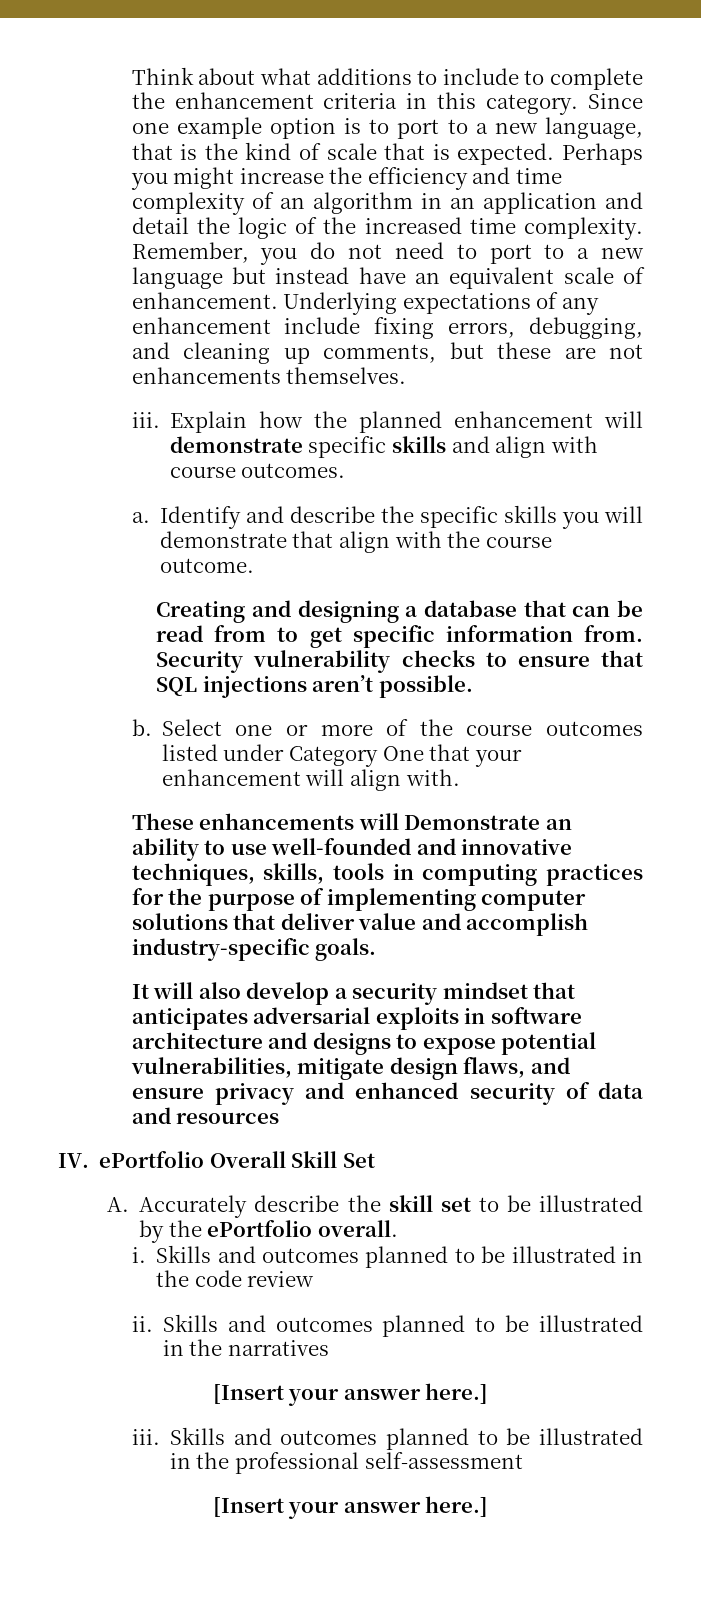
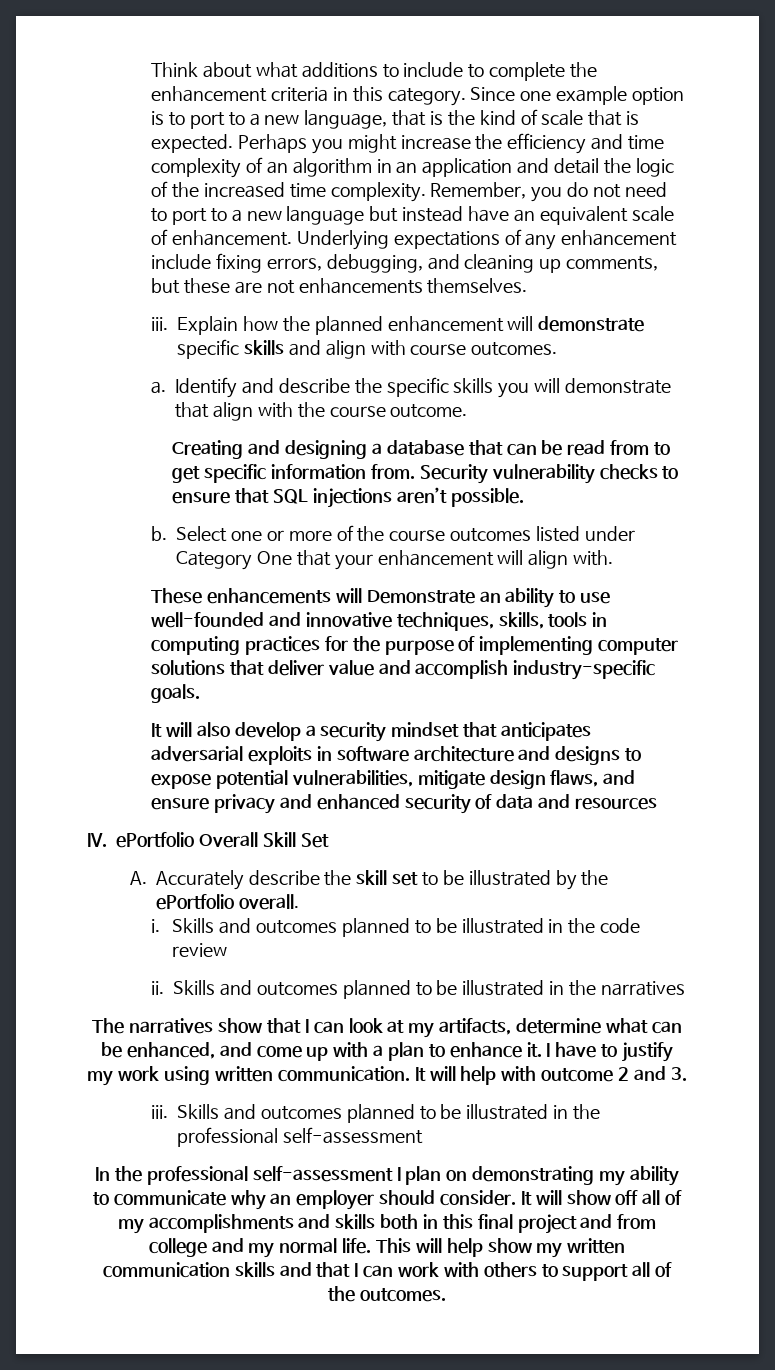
[212,1383,489,1406] [Insert your answer here.] -> [92,1018,682,1038] [101,1042,673,1062] [87,1066,687,1086] The narratives show that I can look at my artifacts, determine what can be enhanced, and come up with a plan to enhance it. I have to justify my work using written communication. It will help with outcome 2 and 3.
[212,1496,489,1519] [Insert your answer here.] -> [95,1166,679,1186] [92,1190,683,1210] [117,1214,657,1234] [148,1238,626,1258] [102,1262,673,1281] [328,1286,446,1302] In the professional self-assessment I plan on demonstrating my ability to communicate why an employer should consider. It will show off all of my accomplishments and skills both in this final project and from college and my normal life. This will help show my written communication skills and that I can work with others to support all of the outcomes.

